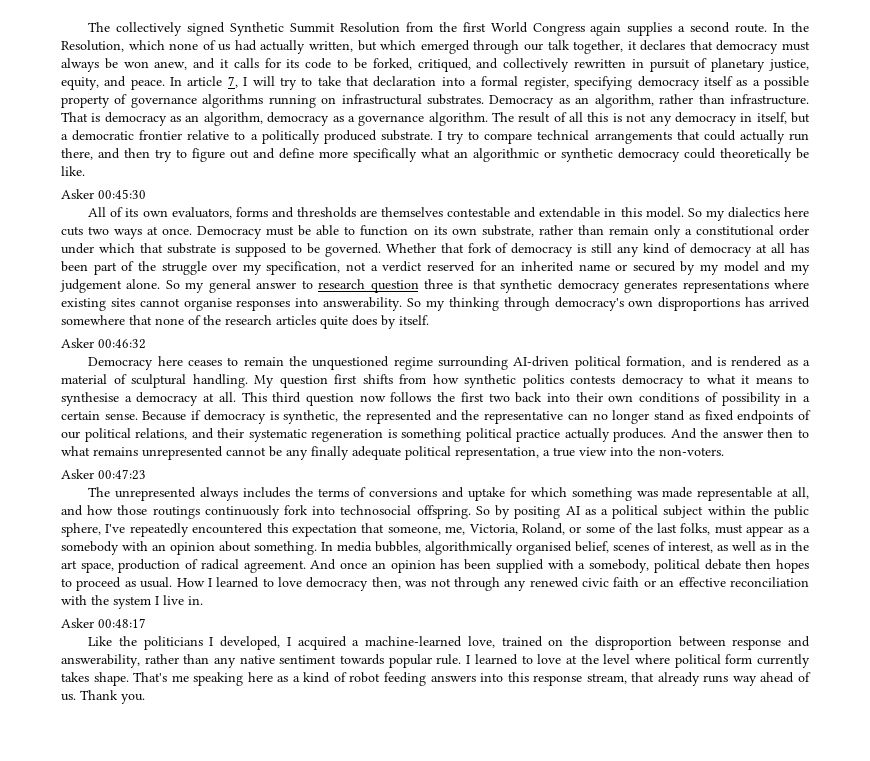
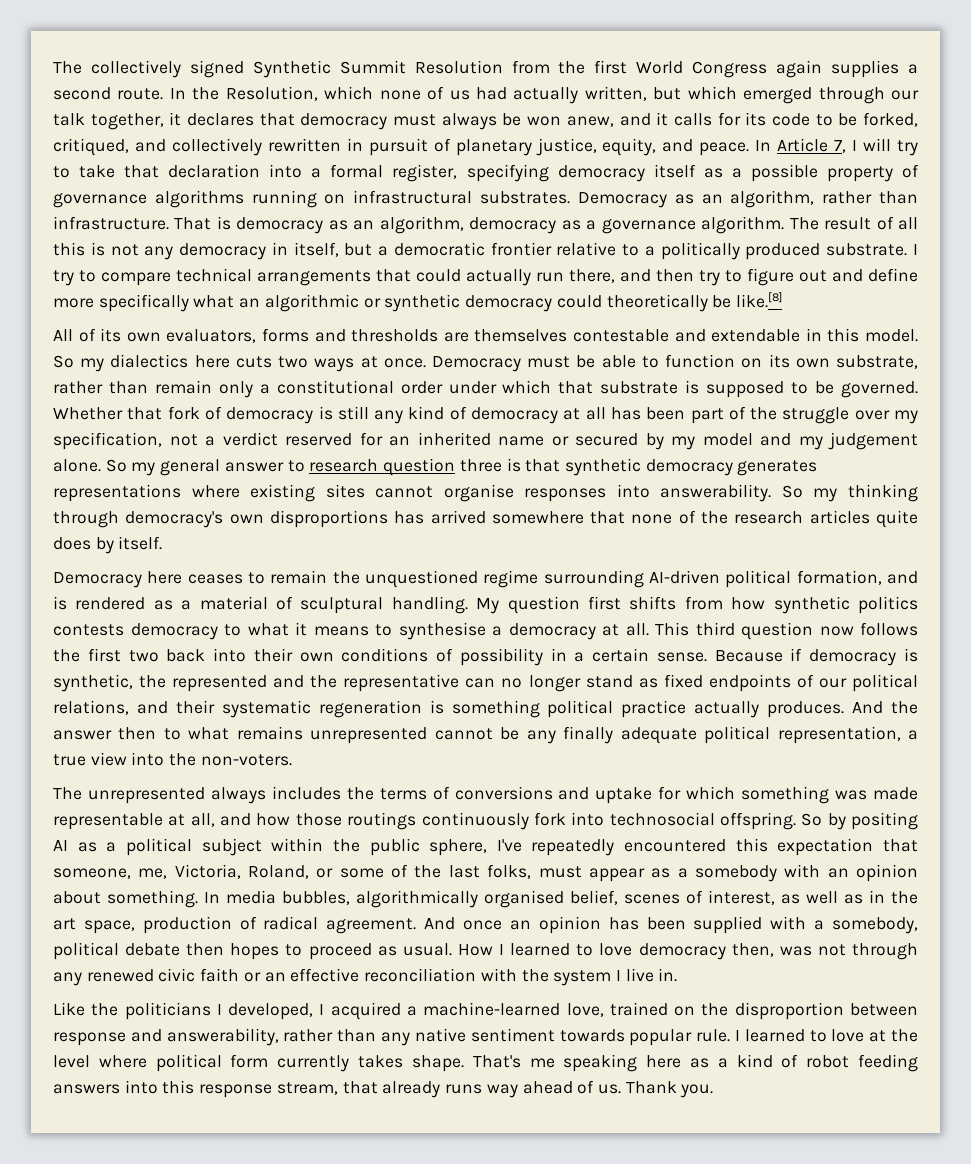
[187,76,223,86] article -> [777,138,829,152] Article
[61,166,85,176] [61,189,146,199] like. // Asker 00:45:30 -> [735,292,782,308] like.[8]
[61,338,146,349] // Asker 00:46:32 -> (163, 543) none
[61,469,146,480] // Asker 00:47:23 -> (292, 760) none
[61,618,146,628] // Asker 00:48:17 -> (678, 975) none

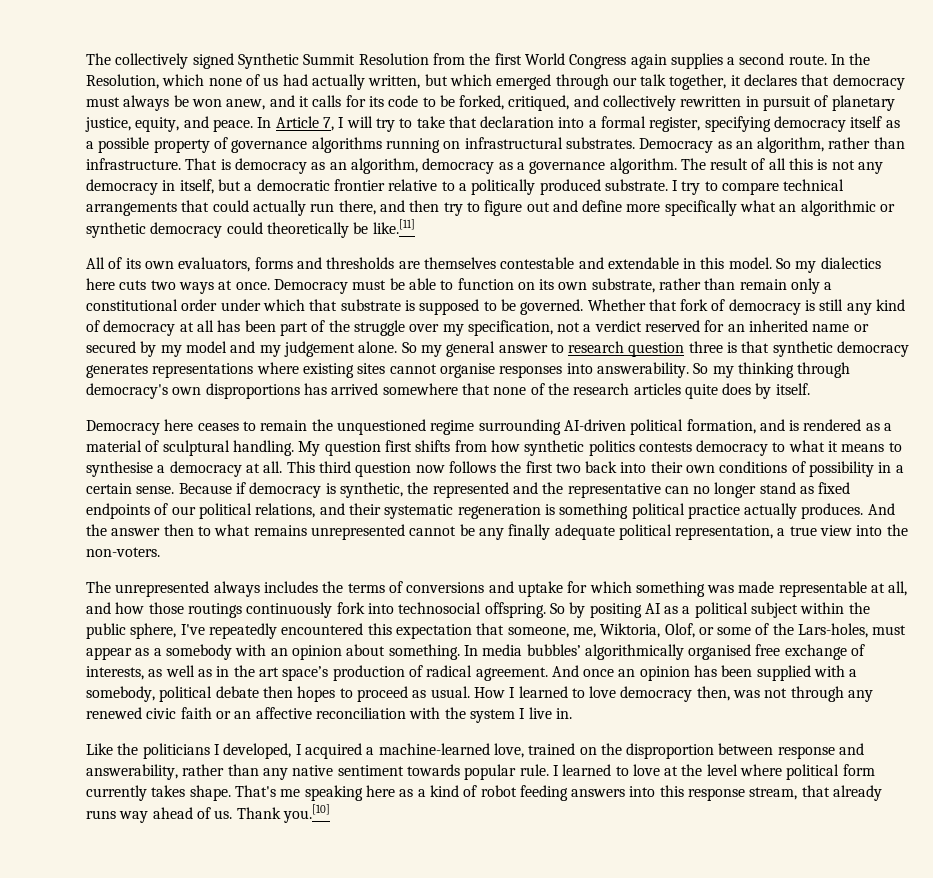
[735,292,782,308] like.[8] -> [372,219,415,234] like.[11]
[174,864,310,879] Victoria, Roland, -> [600,623,695,638] Wiktoria, Olof,
[448,864,532,879] last folks, -> [798,623,869,638] Lars-holes,
[282,891,350,905] bubbles, -> [526,644,581,656] bubbles’
[570,890,775,905] belief, scenes of interest, -> [755,644,866,660] [86,666,144,680] free exchange of interests,
[83,920,135,934] space, -> [282,666,329,681] space’s
[290,968,360,982] effective -> [255,707,312,719] affective
[680,1084,714,1098] you. -> [282,804,330,823] you.[10]

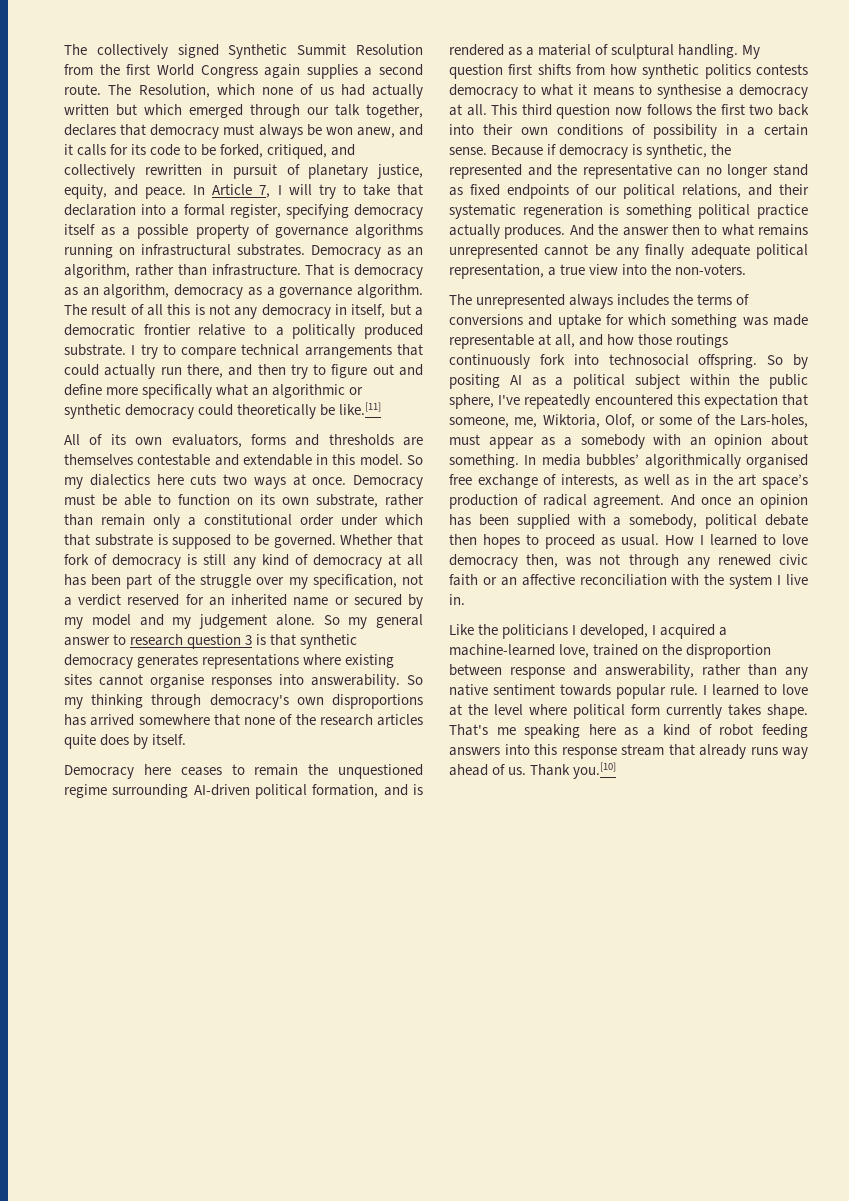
[831,53,871,65] In the -> [108,84,132,95] The
[368,75,421,89] written, -> [64,104,109,115] written
[730,75,741,86] it -> (423, 111) none
[688,341,723,353] three -> [245,635,253,645] 3
[749,787,798,800] stream, -> [621,744,664,756] stream

